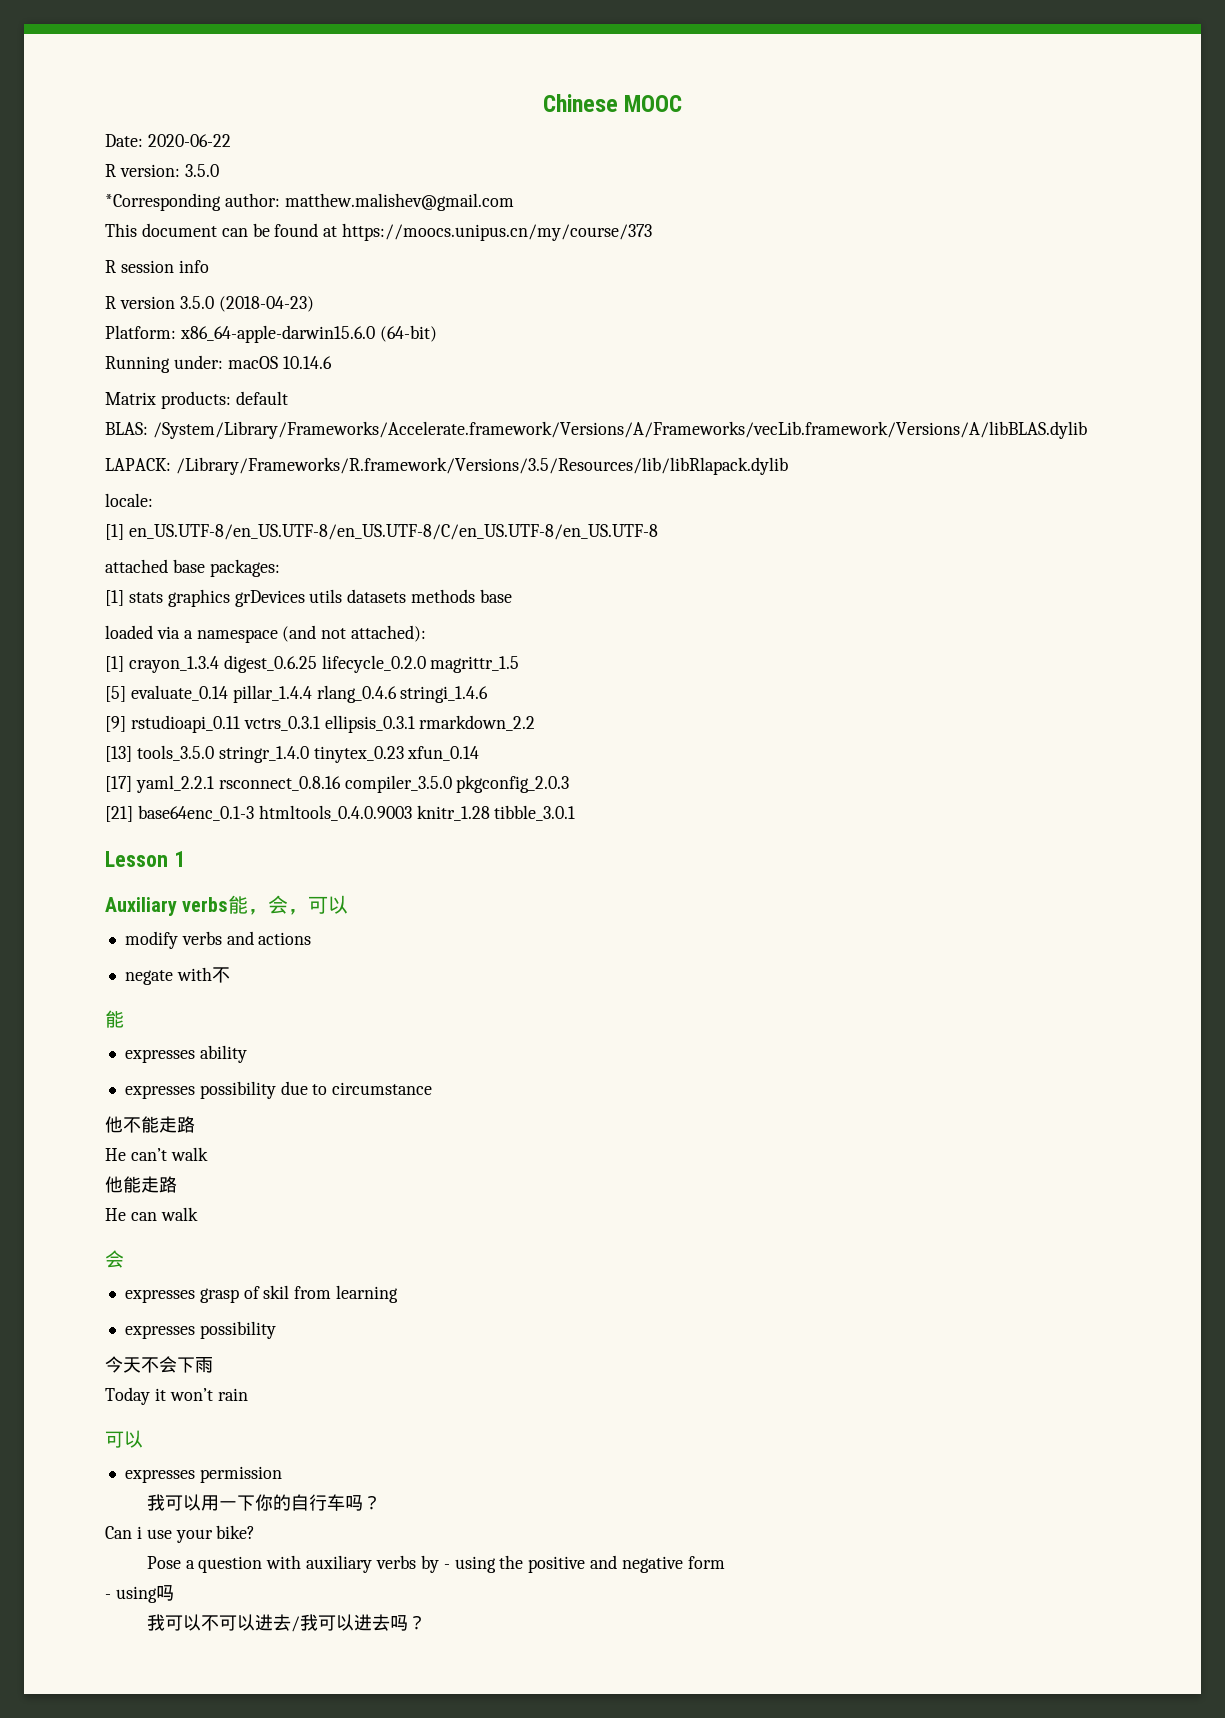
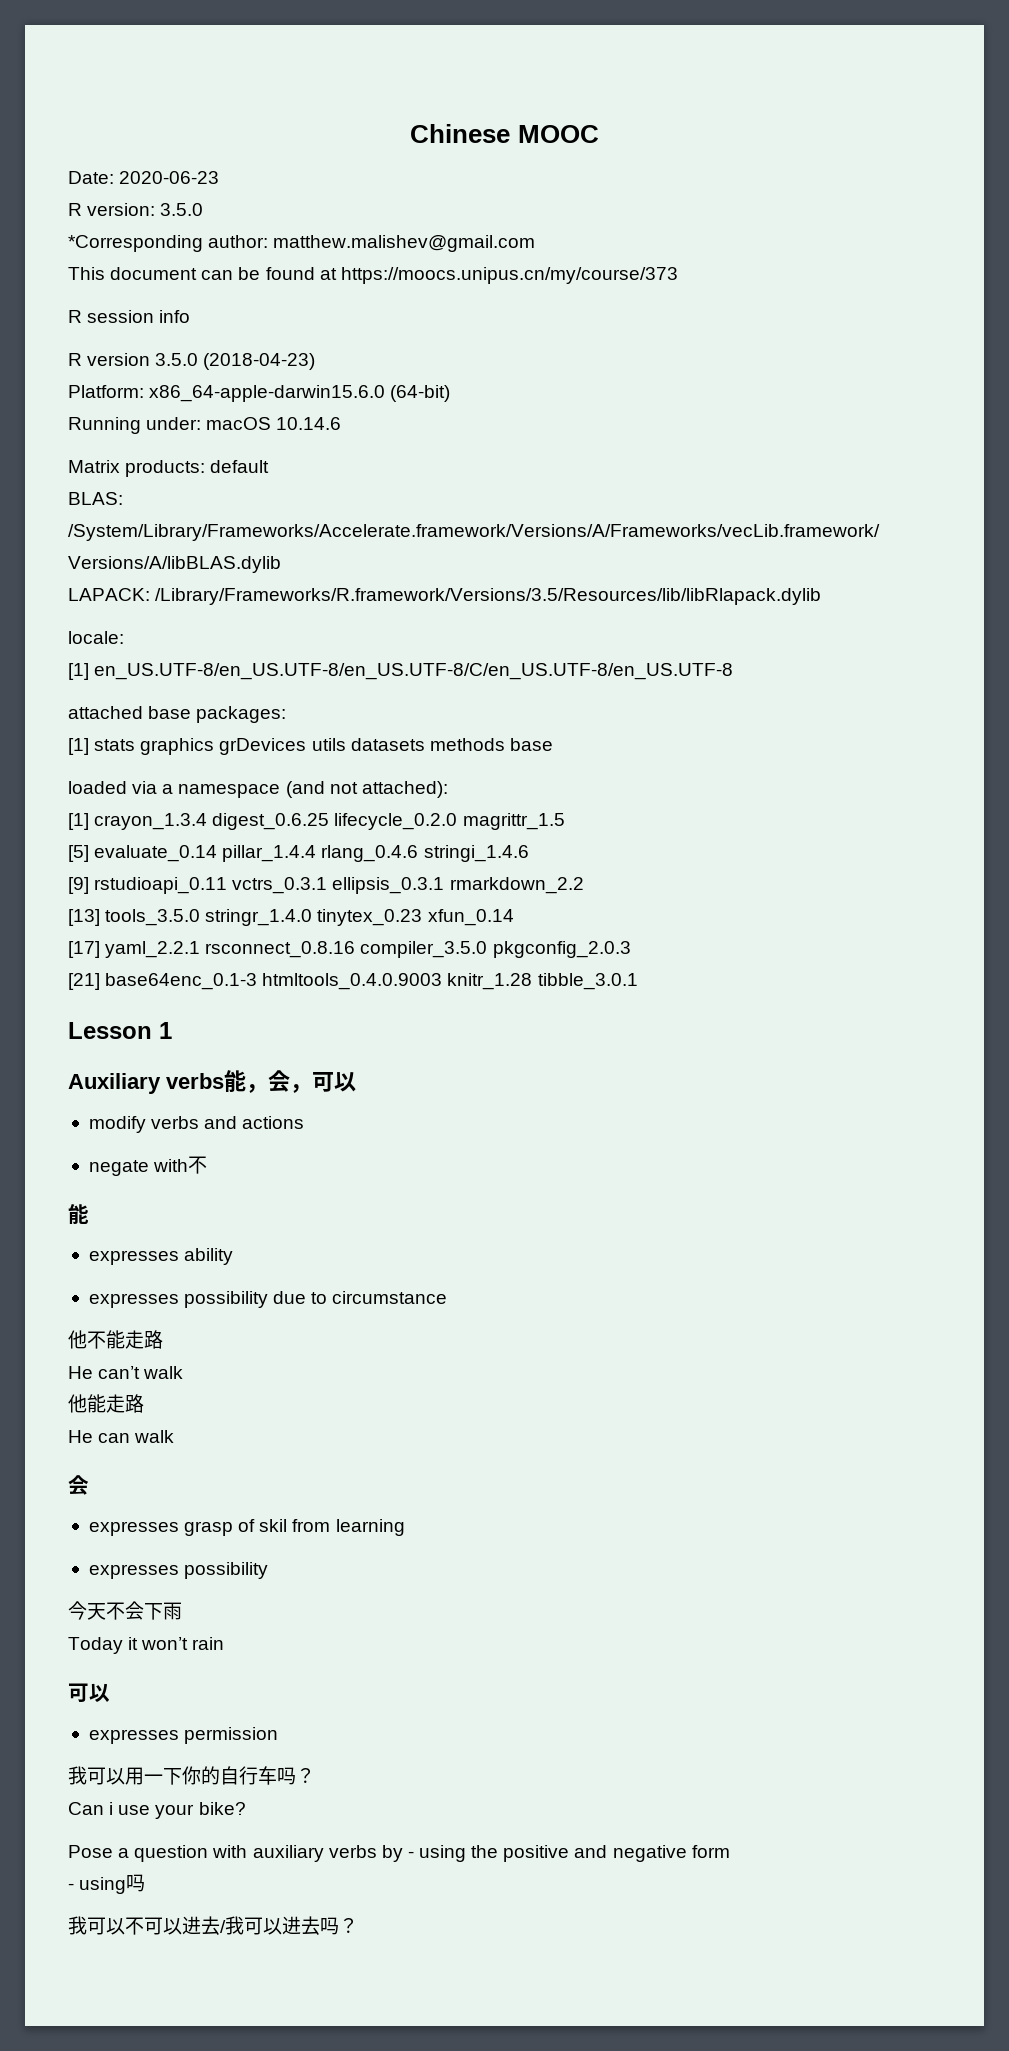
[147,134,231,147] 2020-06-22 -> [119,171,220,184] 2020-06-23

